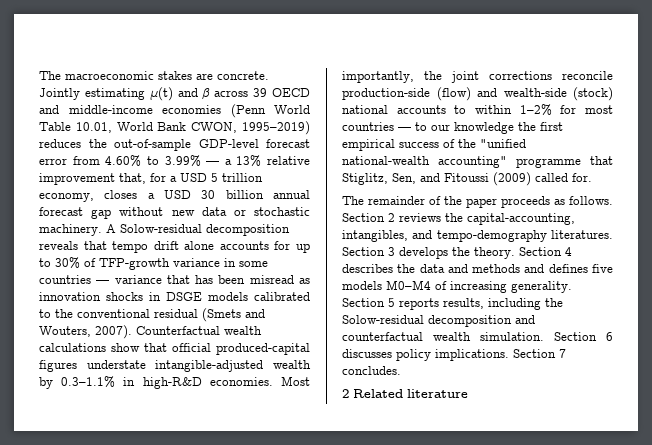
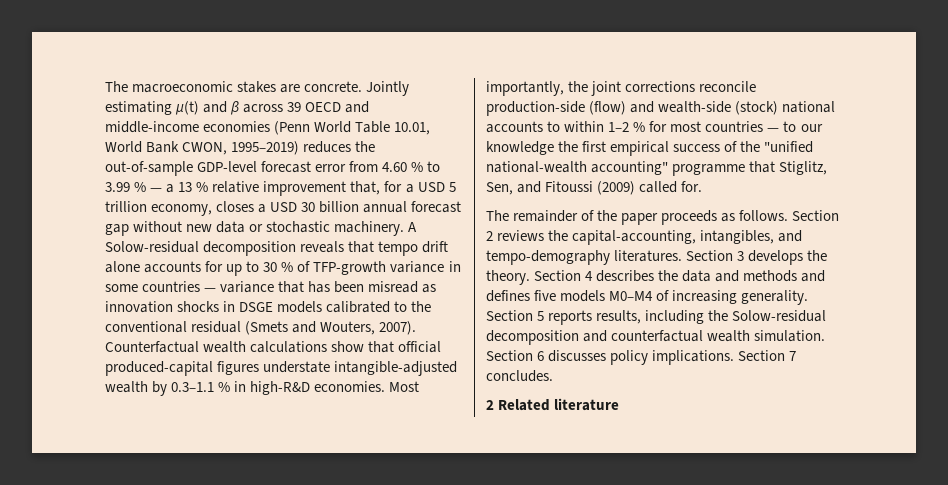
[105,155,262,167] 4.60% to 3.99% — a 13% -> [382,161,441,172] [105,182,209,193] 4.60 % to 3.99 % — a 13 %
[55,257,80,269] 30% -> [263,262,294,272] 30 %
[61,376,116,388] 0.3–1.1% -> [171,382,231,392] 0.3–1.1 %
[519,104,552,116] 1–2% -> [608,122,646,132] 1–2 %

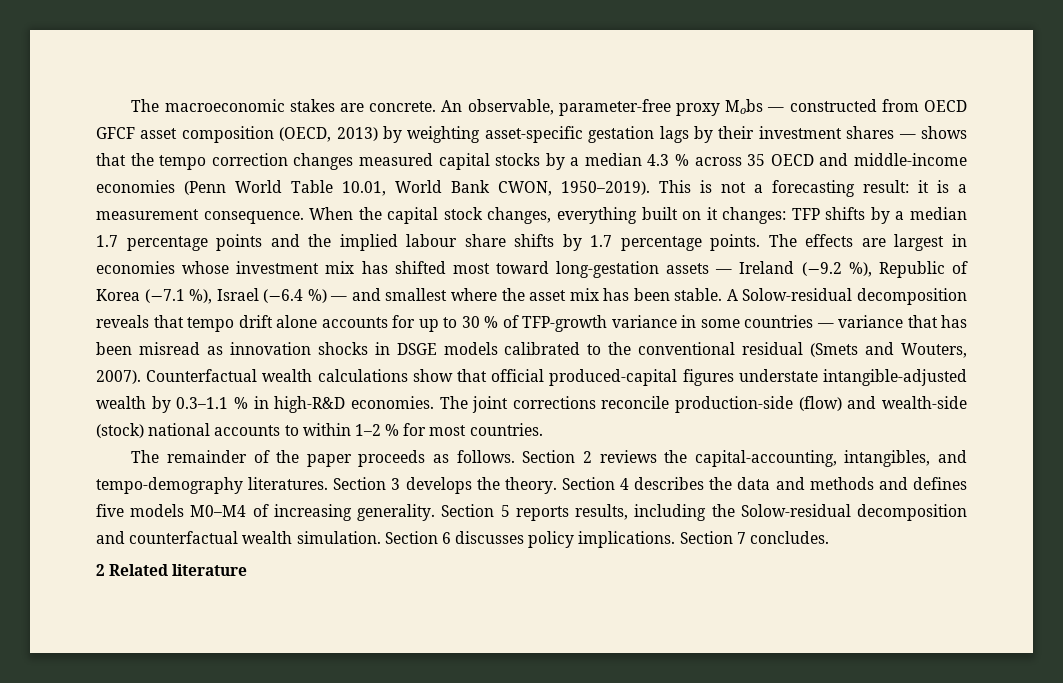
[366,81,410,96] [105,101,302,115] Jointly estimating μ(t) and β across 39 -> [441,99,968,116] [96,126,967,143] [96,153,766,170] An observable, parameter-free proxy Mobs — constructed from OECD GFCF asset composition (OECD, 2013) by weighting asset-specific gestation lags by their investment shares — shows that the tempo correction changes measured capital stocks by a median 4.3 % across 35
[231,141,376,155] [105,161,441,176] [105,181,456,196] [105,201,462,216] [105,221,405,236] 1995–2019) reduces the out-of-sample GDP-level forecast error from 4.60 % to 3.99 % — a 13 % relative improvement that, for a USD 5 trillion economy, closes a USD 30 billion annual forecast gap without new data or stochastic machinery. -> [561,180,967,197] [96,207,967,224] [96,234,967,251] [96,261,968,278] [96,288,723,304] 1950–2019). This is not a forecasting result: it is a measurement consequence. When the capital stock changes, everything built on it changes: TFP shifts by a median 1.7 percentage points and the implied labour share shifts by 1.7 percentage points. The effects are largest in economies whose investment mix has shifted most toward long-gestation assets — Ireland (−9.2 %), Republic of Korea (−7.1 %), Israel (−6.4 %) — and smallest where the asset mix has been stable.
[389,381,420,392] [486,81,589,96] Most importantly, the -> [439,396,468,409] The
[705,121,823,132] [486,141,814,156] [486,161,828,176] [486,181,703,195] countries — to our knowledge the first empirical success of the "unified national-wealth accounting" programme that Stiglitz, Sen, and Fitoussi (2009) called for. -> [469,423,543,436] countries.

